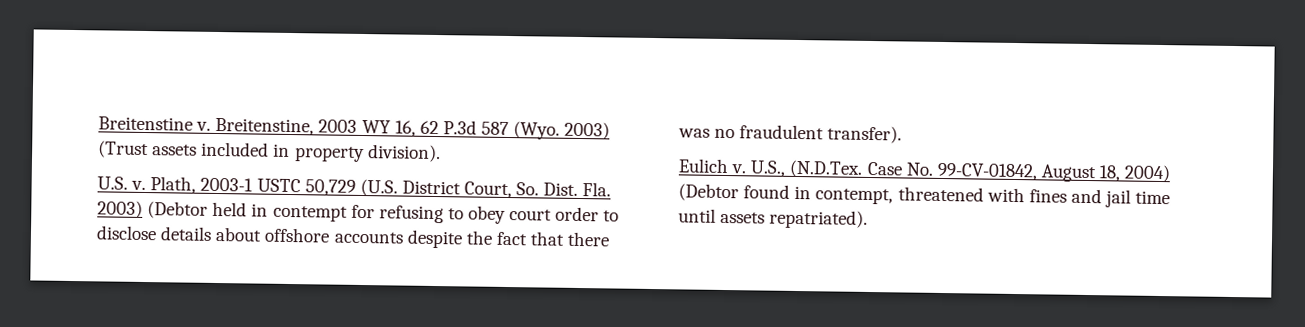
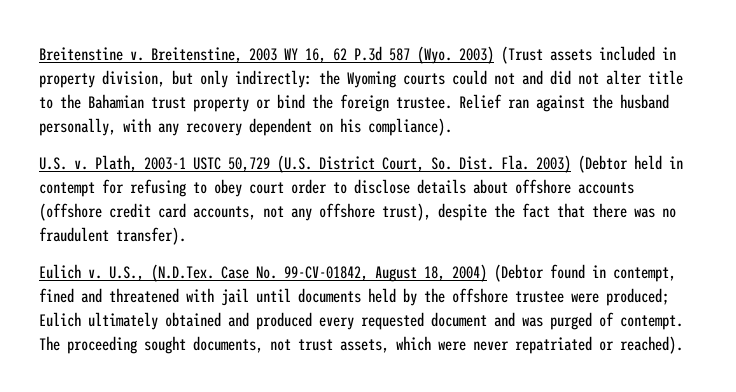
[367,144,441,163] division). -> [102,70,683,88] [39,94,669,112] [39,118,452,136] division, but only indirectly: the Wyoming courts could not and did not alter title to the Bahamian trust property or bind the foreign trustee. Relief ran against the husband personally, with any recovery dependent on his compliance).
(404, 237) none -> [39,203,431,221] (offshore credit card accounts, not any offshore trust),
[897,186,1171,208] [678,208,869,229] threatened with fines and jail time until assets repatriated). -> [39,288,669,306] [39,312,683,330] [39,336,683,354] fined and threatened with jail until documents held by the offshore trustee were produced; Eulich ultimately obtained and produced every requested document and was purged of contempt. The proceeding sought documents, not trust assets, which were never repatriated or reached).

